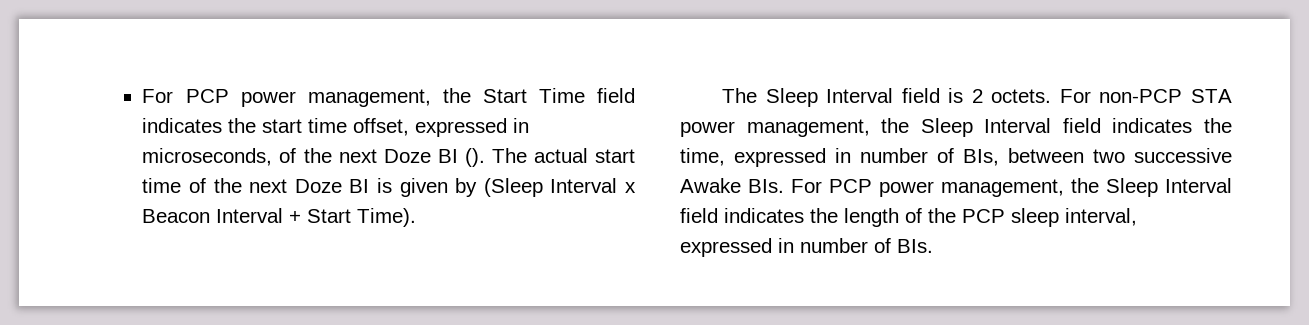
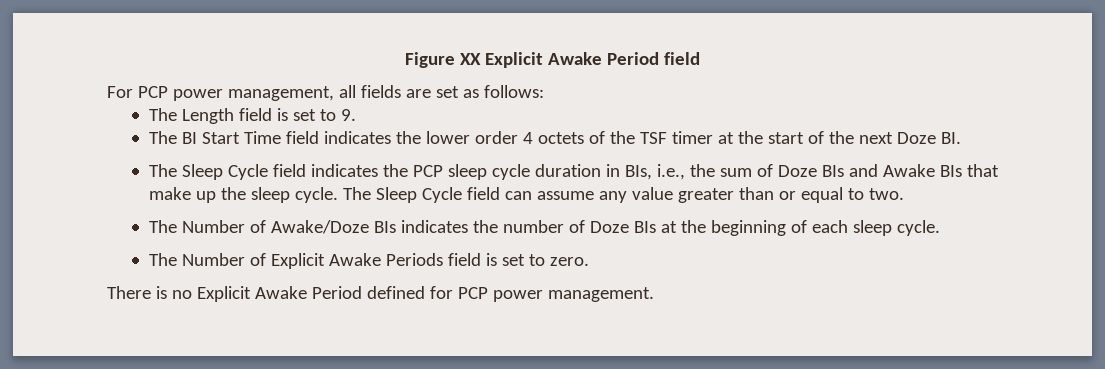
[142,88,471,107] For PCP power management, the -> [405,52,700,68] [107,85,544,101] [148,108,356,124] [148,131,197,144] Figure XX Explicit Awake Period field // For PCP power management, all fields are set as follows: // The Length field is set to 9. // The BI
[262,118,530,137] [142,148,635,167] [142,178,637,197] [142,208,417,227] [722,88,1232,107] [680,118,1232,137] [680,148,1232,167] [680,178,1232,197] [680,208,1137,227] [680,238,933,257] start time offset, expressed in microseconds, of the next Doze BI (). The actual start time of the next Doze BI is given by (Sleep Interval x Beacon Interval + Start Time). // The Sleep Interval field is 2 octets. For non-PCP STA power management, the Sleep Interval field indicates the time, expressed in number of BIs, between two successive Awake BIs. For PCP power management, the Sleep Interval field indicates the length of the PCP sleep interval, expressed in number of BIs. -> [425,131,961,144] [148,164,999,180] [148,187,904,203] [148,220,940,236] [148,253,589,269] [107,286,654,302] lower order 4 octets of the TSF timer at the start of the next Doze BI. // The Sleep Cycle field indicates the PCP sleep cycle duration in BIs, i.e., the sum of Doze BIs and Awake BIs that make up the sleep cycle. The Sleep Cycle field can assume any value greater than or equal to two. // The Number of Awake/Doze BIs indicates the number of Doze BIs at the beginning of each sleep cycle. // The Number of Explicit Awake Periods field is set to zero. // There is no Explicit Awake Period defined for PCP power management.

